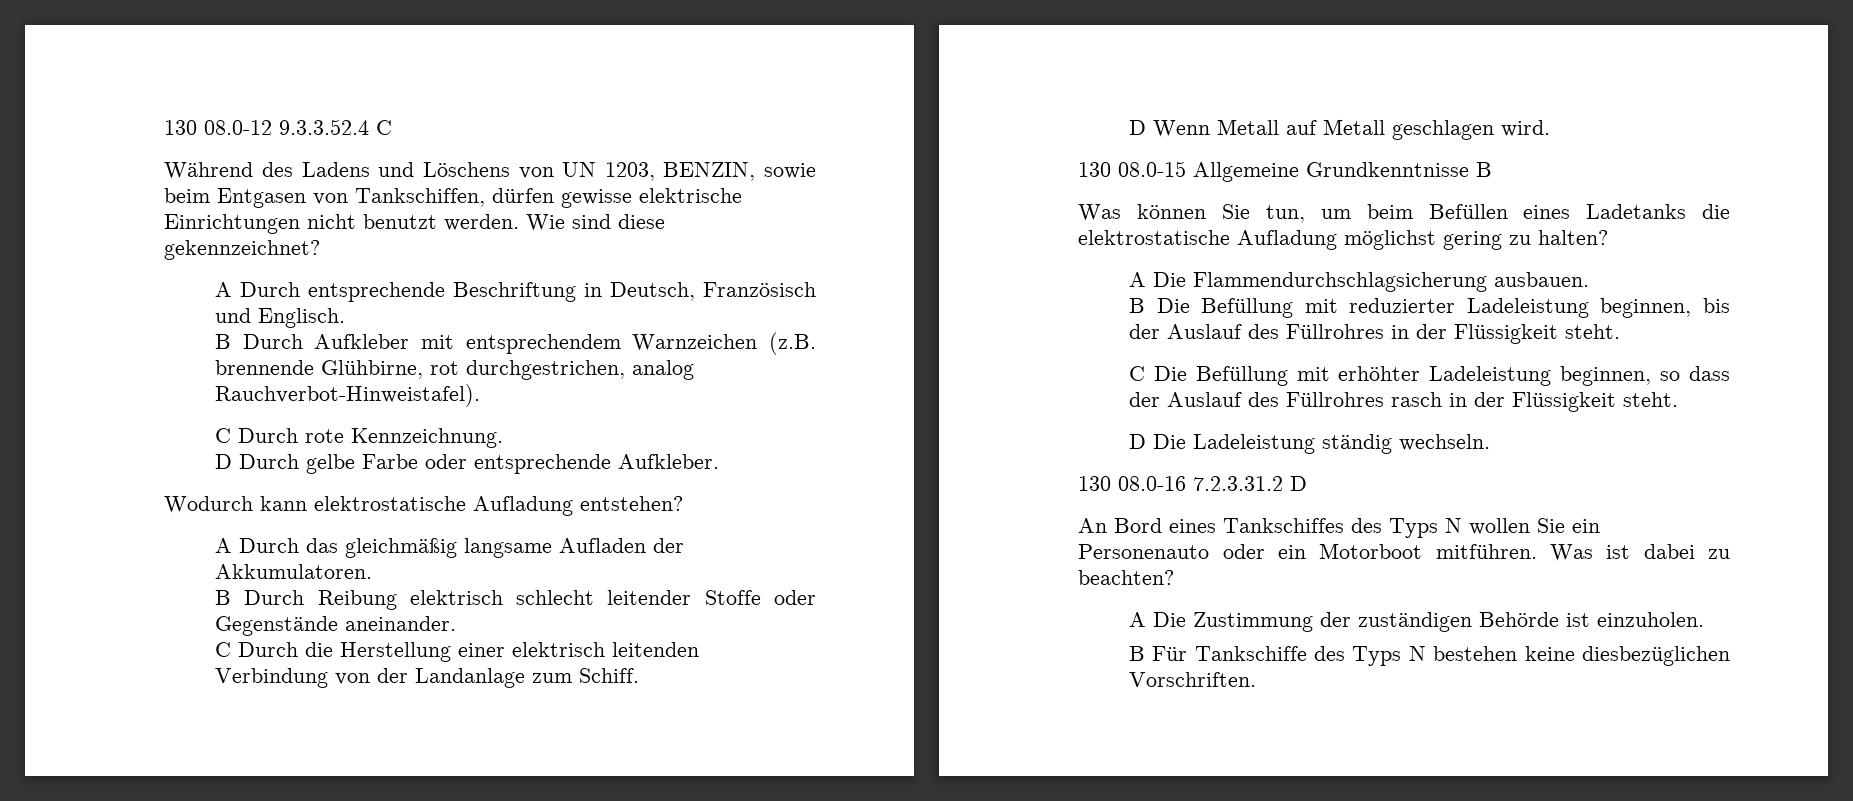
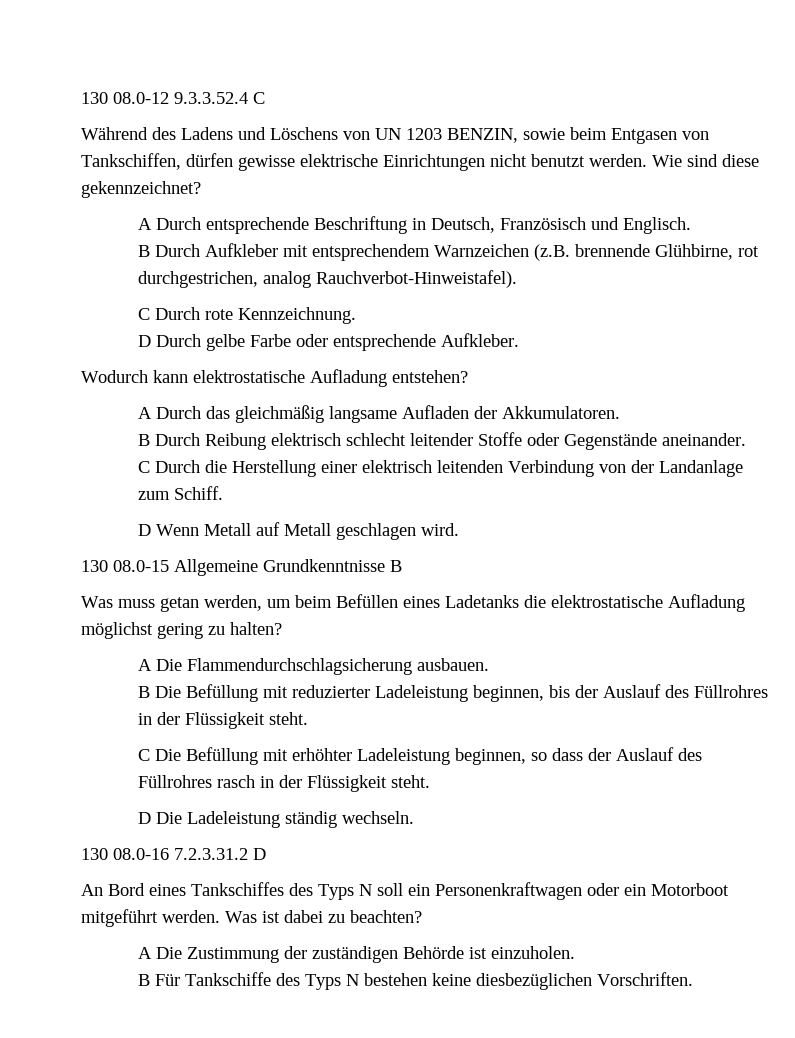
[604,162,655,181] 1203, -> [406,128,443,140] 1203
[1137,204,1305,223] können Sie tun, -> [118,595,263,612] muss getan werden,
[1469,518,1601,535] [1078,544,1210,559] wollen Sie ein Personenauto -> [377,882,583,900] soll ein Personenkraftwagen
[1435,544,1537,559] mitführen. -> [81,909,221,927] mitgeführt werden.

